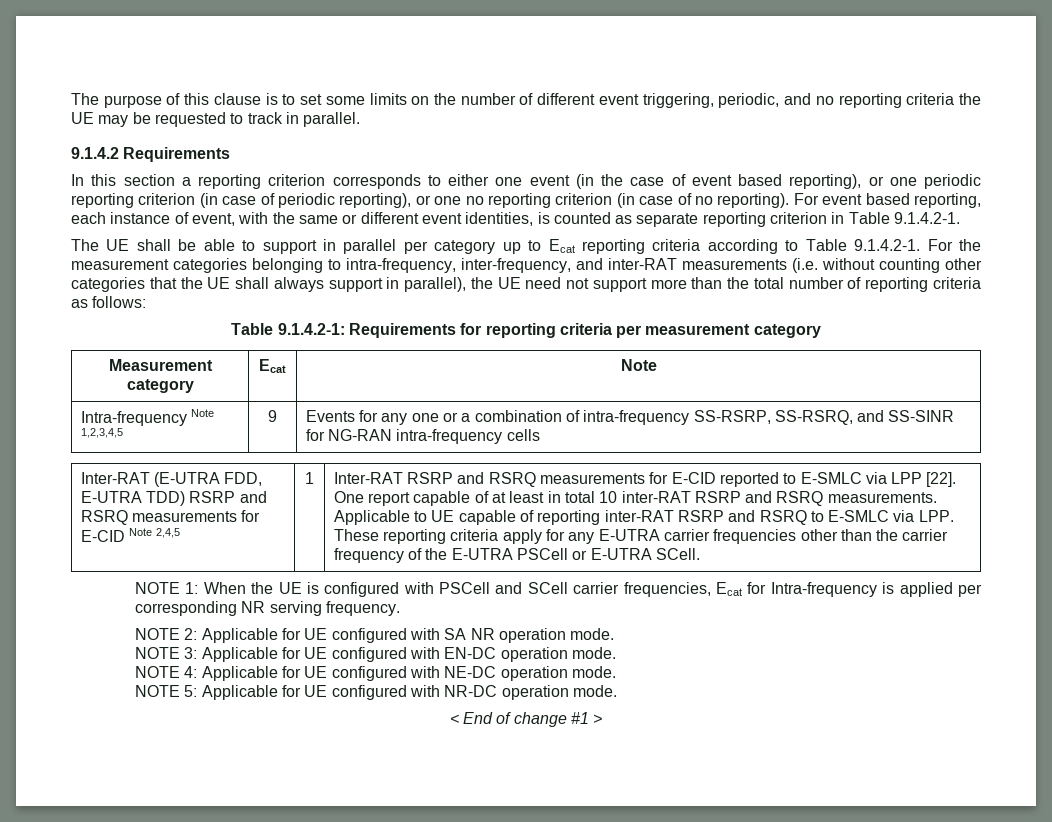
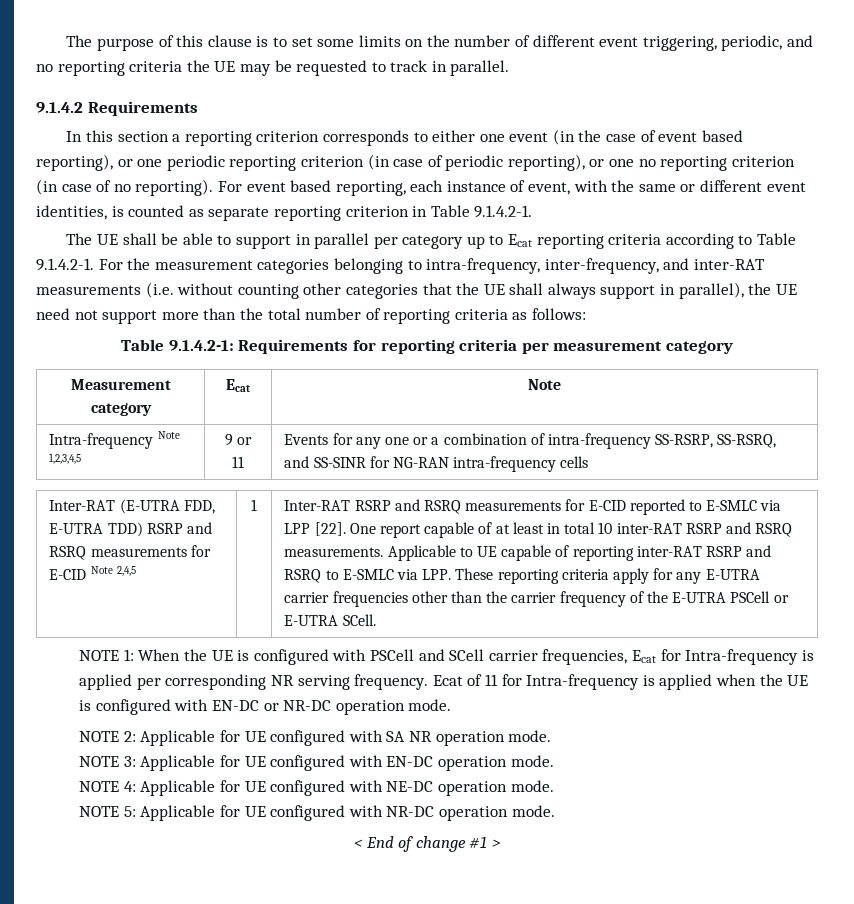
(277, 416) none -> [237,437,253,445] [232,456,244,468] or 11
(400, 608) none -> [432,674,809,690] [79,699,452,715] Ecat of 11 for Intra-frequency is applied when the UE is configured with EN-DC or NR-DC operation mode.

